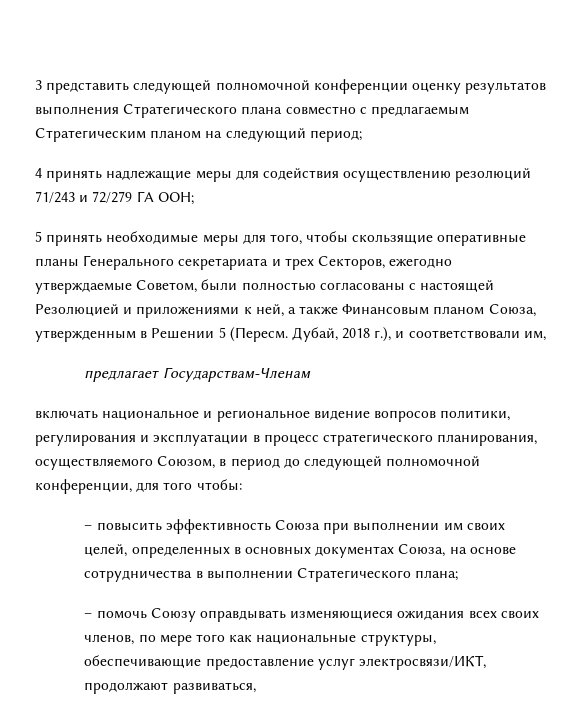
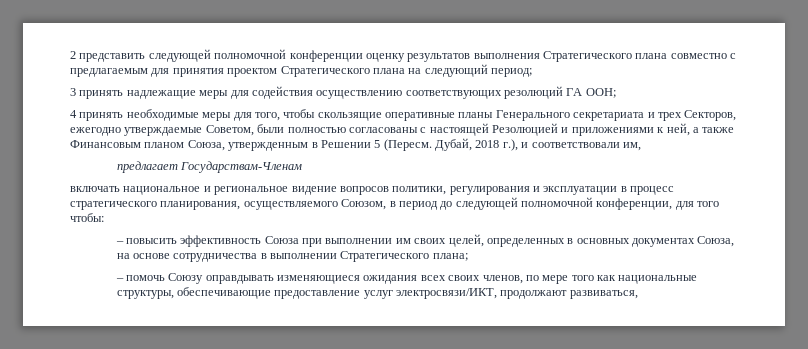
[35,80,42,90] 3 -> [70,51,76,59] 2
[35,128,202,142] Стратегическим планом -> [151,66,405,77] для принятия проектом Стратегического плана
[35,168,42,178] 4 -> [70,88,76,96] 3
[455,168,532,182] [35,191,133,203] резолюций 71/243 и 72/279 -> [405,86,563,99] соответствующих резолюций
[35,231,42,242] 5 -> [70,110,77,118] 4

